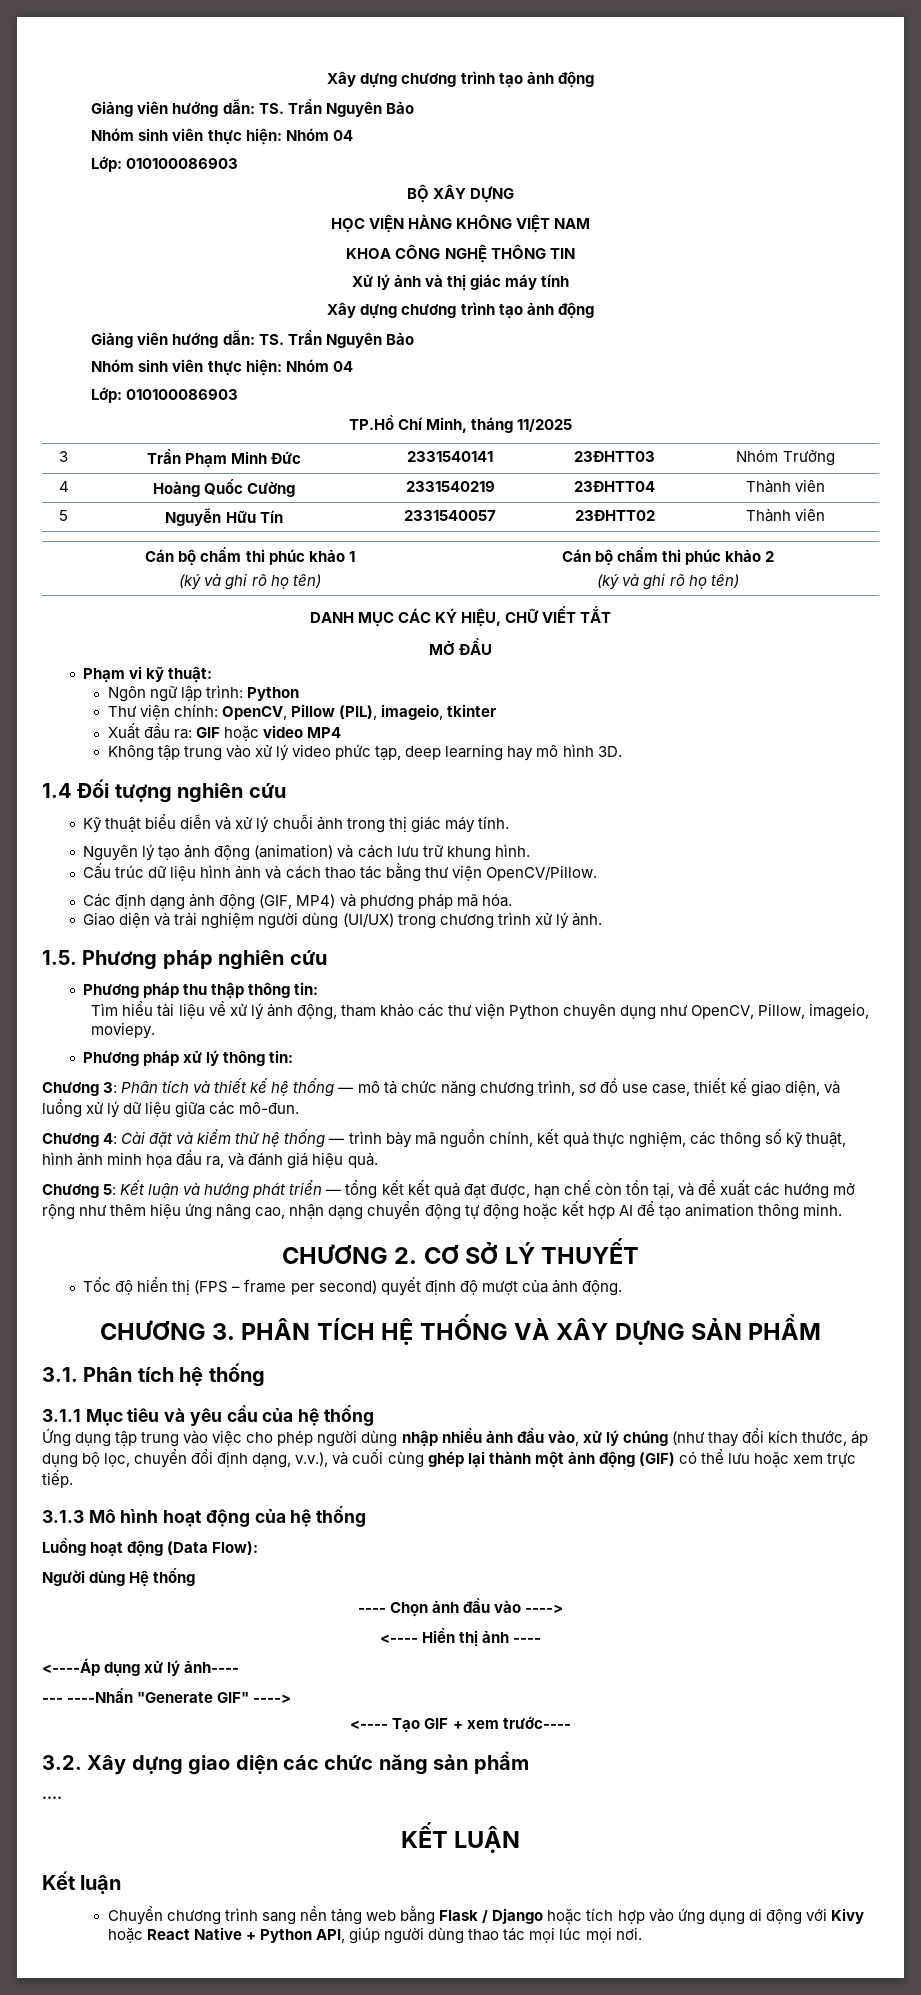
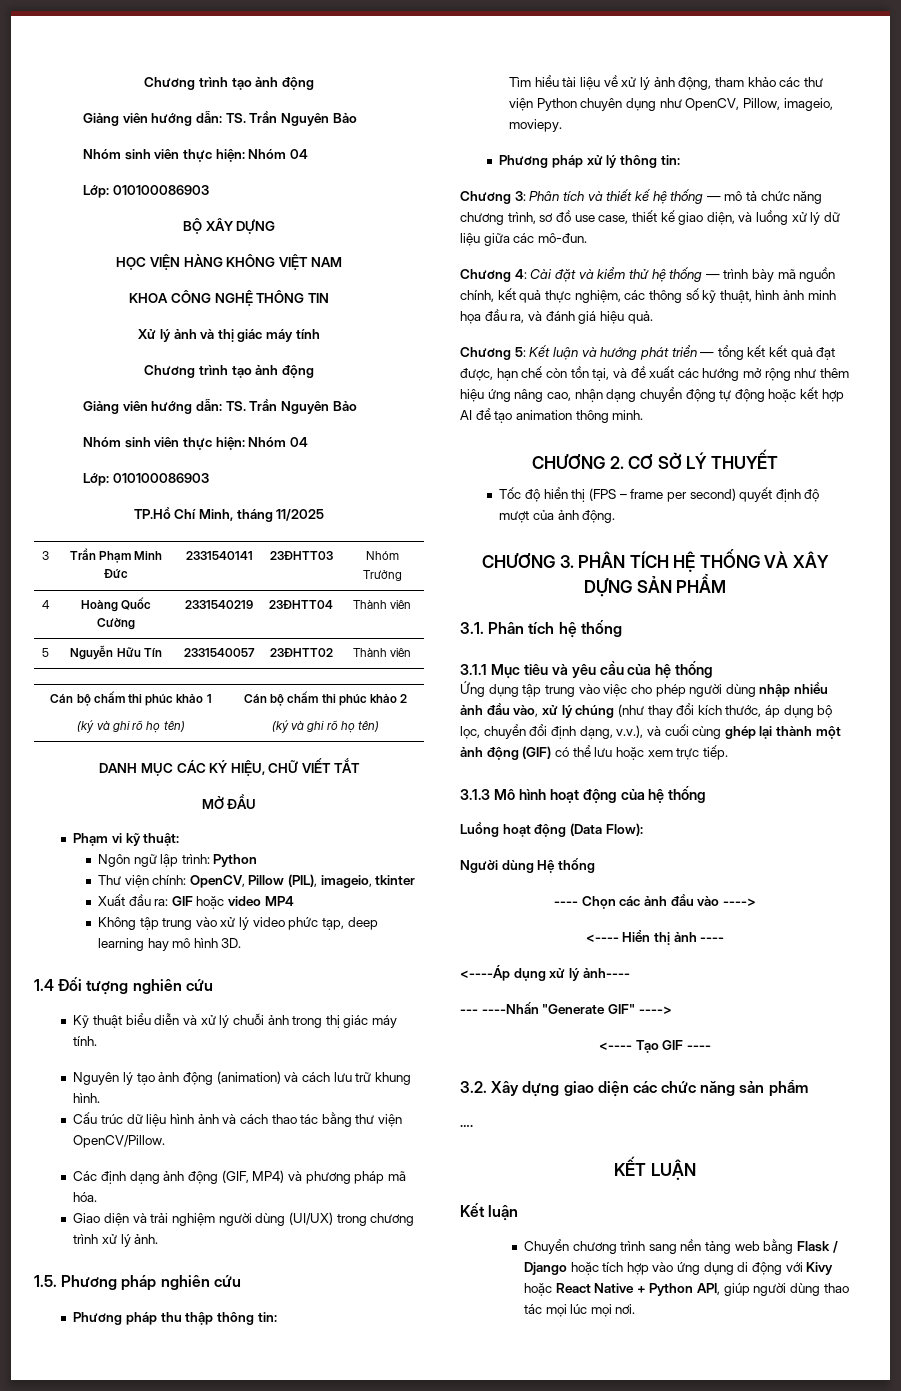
[327,71,457,88] Xây dựng chương -> [144,77,196,90] Chương
[327,302,457,319] Xây dựng chương -> [144,365,196,378] Chương
(428, 1609) none -> [619,896,641,906] các
[452,1716,571,1729] + xem trước---- -> [686,1045,711,1050] ----

